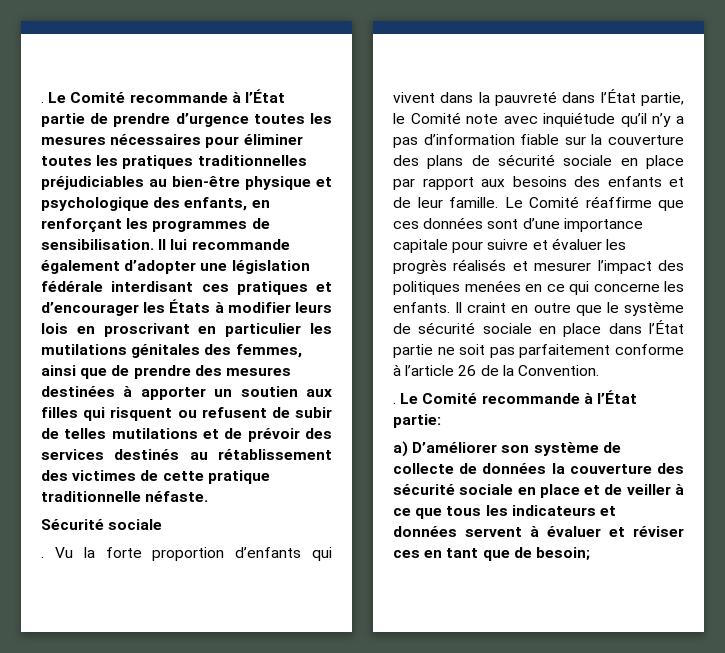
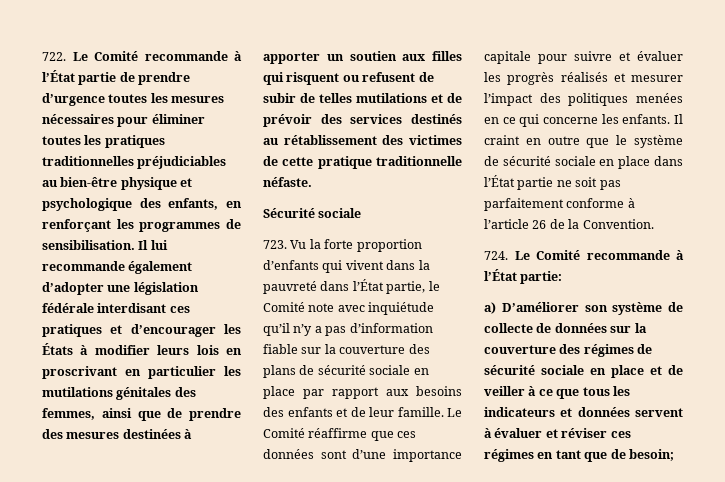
[41,101,44,103] . -> [42,52,66,61] 722.
[41,556,44,558] . -> [263,240,287,249] 723.
[393,402,396,404] . -> [484,251,508,260] 724.
[551,463,684,474] la couverture des -> [610,323,647,333] [484,344,653,357] sur la couverture des régimes de
(420, 554) none -> [484,449,534,462] régimes

